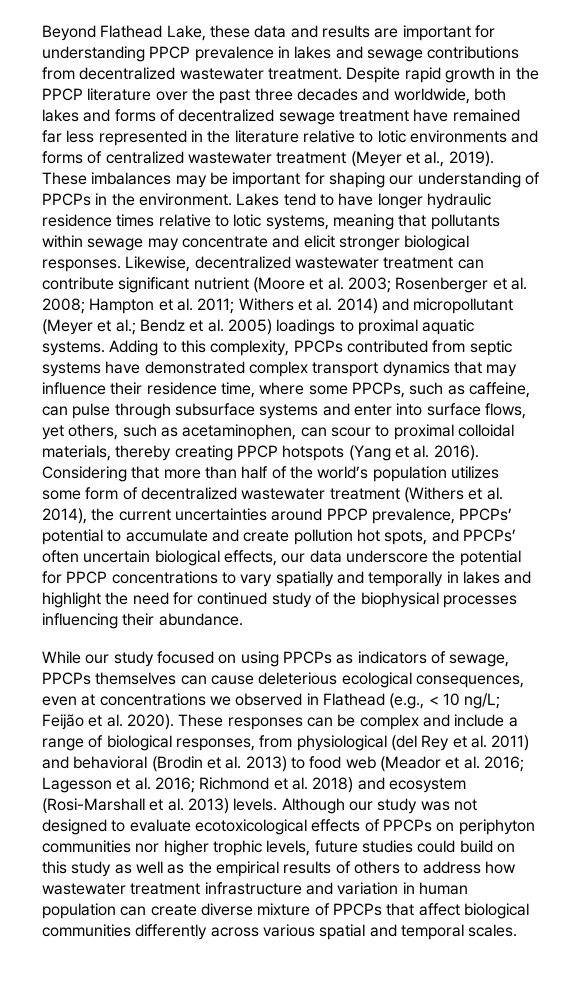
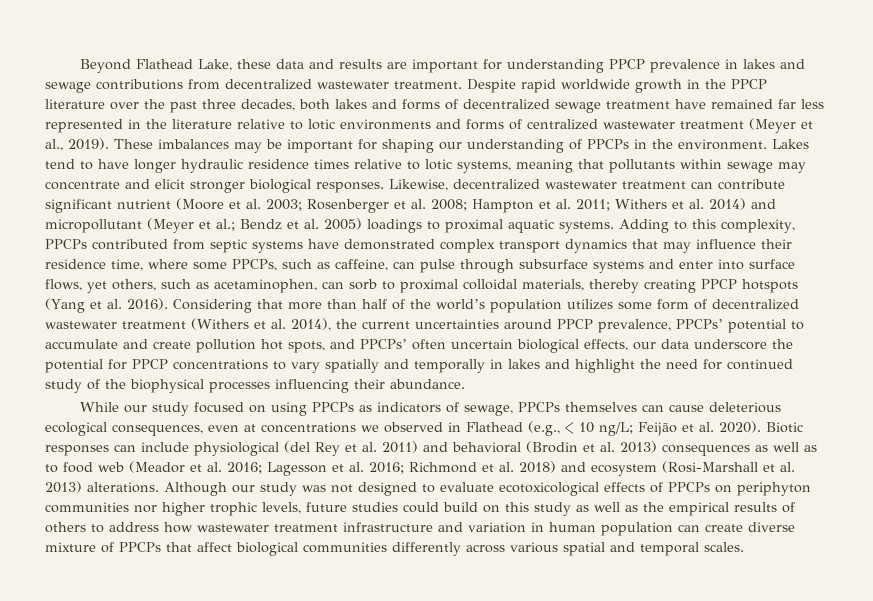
(441, 75) none -> [561,79,630,90] worldwide
[296,88,470,104] decades and worldwide, -> [241,99,295,111] decades,
[330,427,371,437] scour -> [349,279,377,290] sorb
[178,714,224,727] These -> [766,422,803,433] Biotic
[337,714,518,730] [42,735,293,751] be complex and include a range of biological responses, from -> [141,442,189,452] include
(287, 764) none -> [662,442,817,456] consequences as well as
[233,798,278,811] levels. -> [87,482,159,493] alterations.

